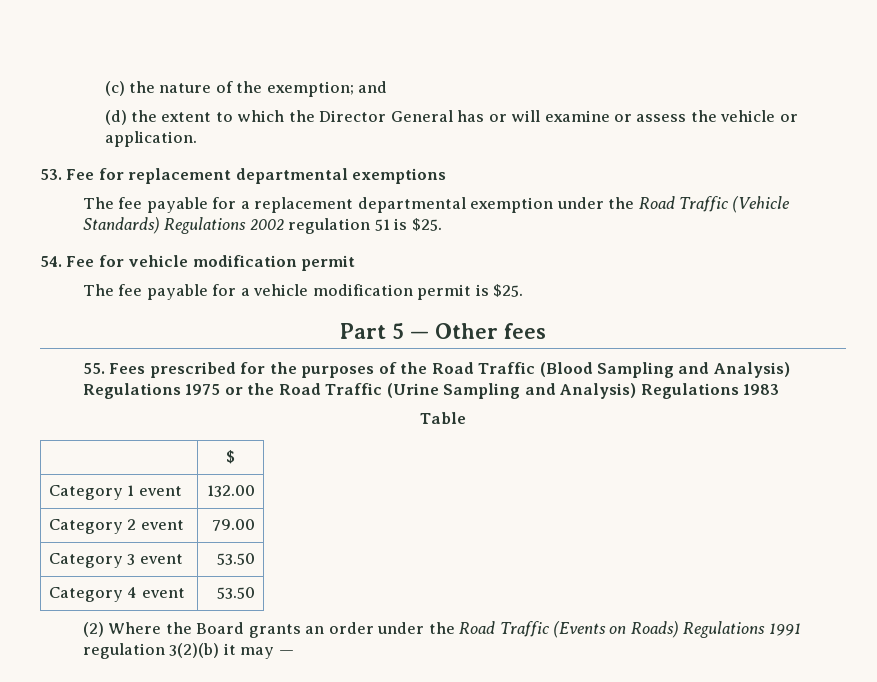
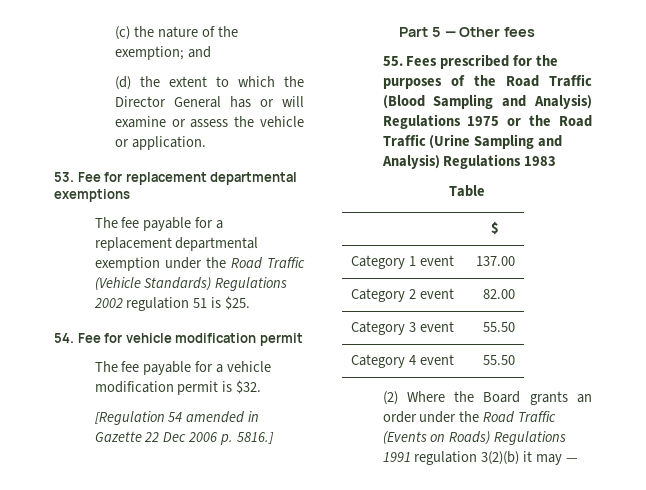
[493,284,524,297] $25. -> [236,380,262,394] [94,411,260,425] [94,431,275,445] $32. // [Regulation 54 amended in Gazette 22 Dec 2006 p. 5816.]
[207,485,256,497] 132.00 -> [476,256,516,266] 137.00
[212,519,256,531] 79.00 -> [483,289,516,299] 82.00
[217,553,256,565] 53.50 -> [483,322,516,332] 55.50
[217,587,256,599] 53.50 -> [483,355,516,365] 55.50

